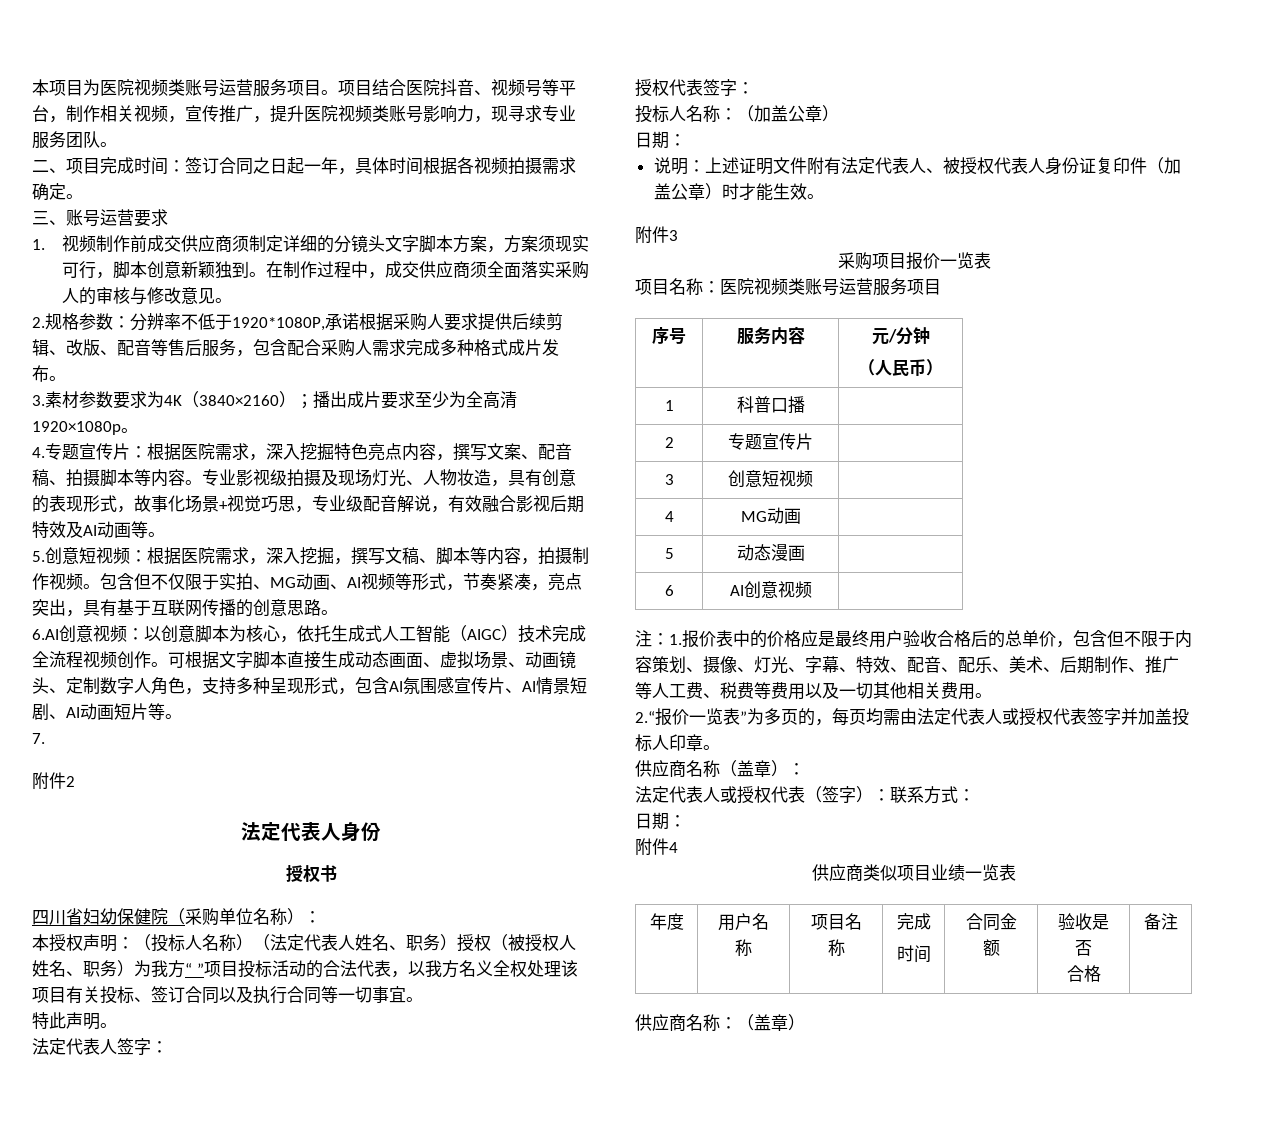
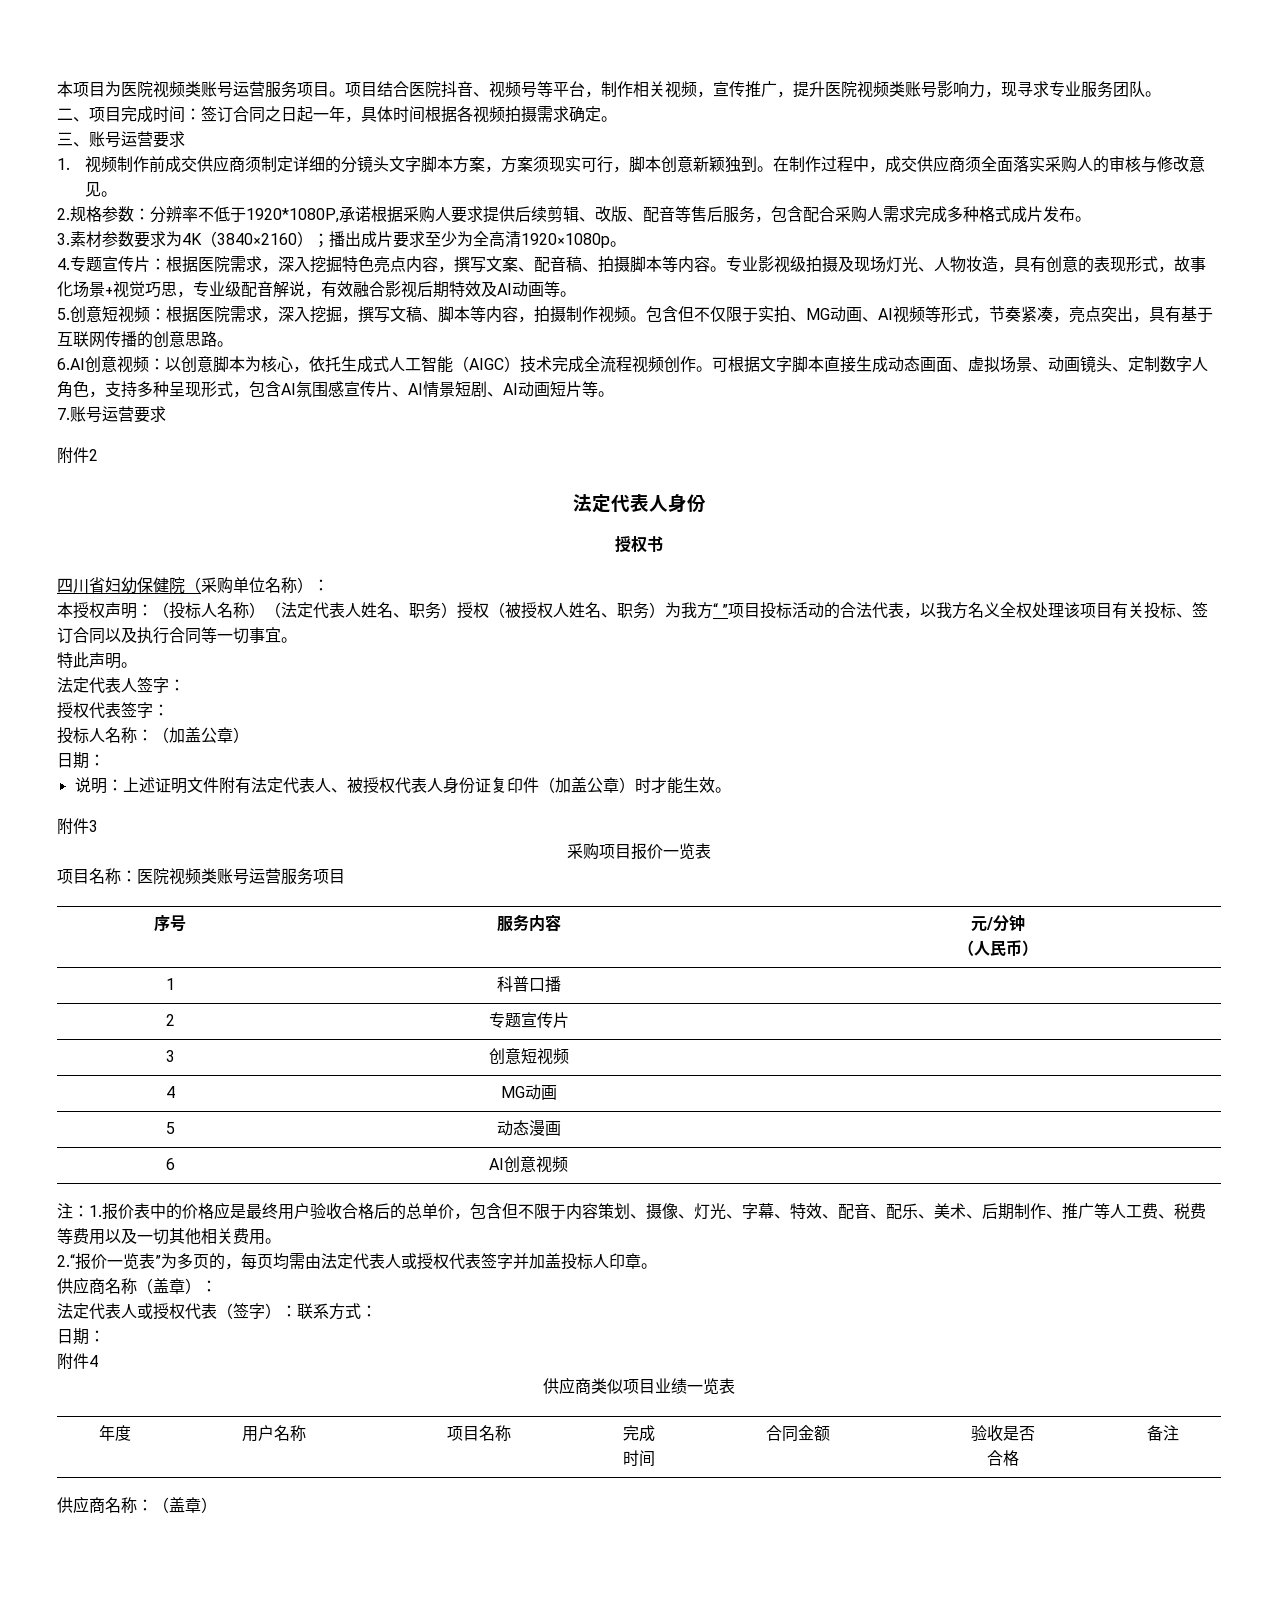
(45, 738) none -> [70,406,166,423] 账号运营要求

